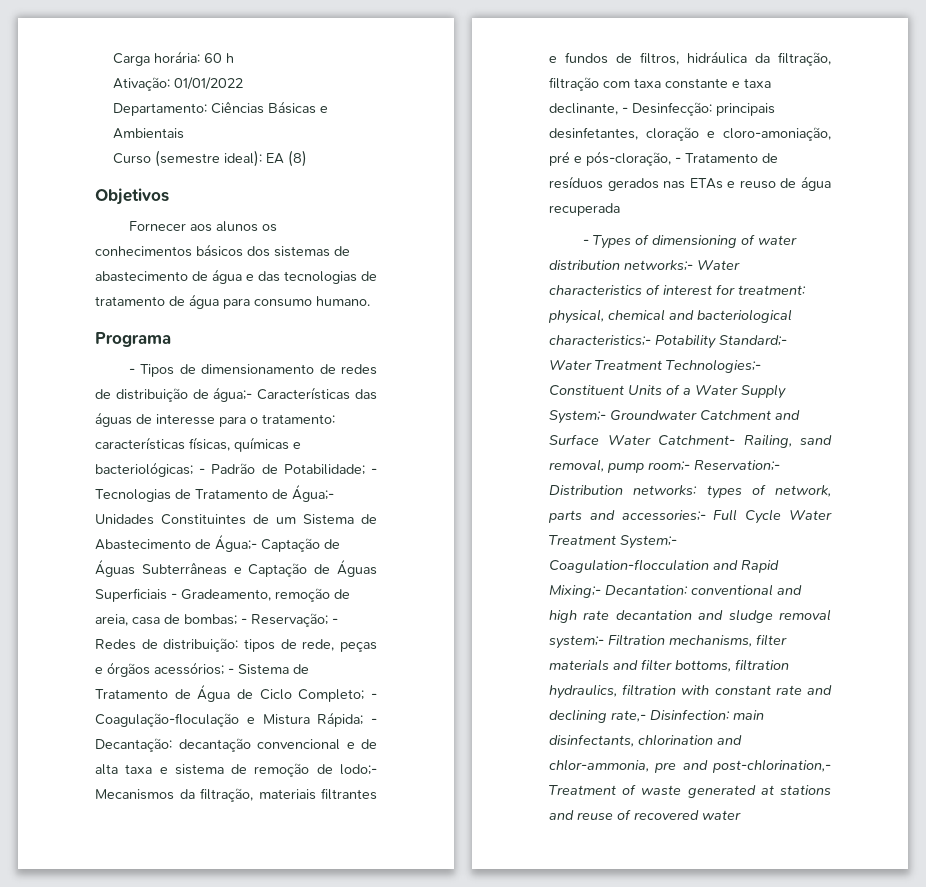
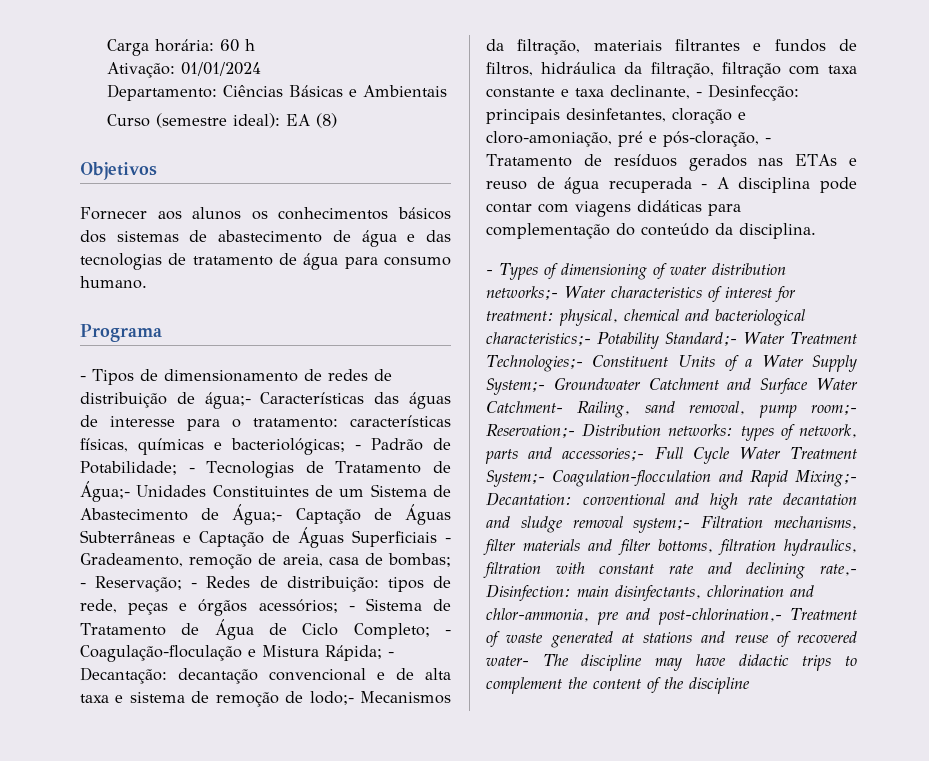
[173,77,243,90] 01/01/2022 -> [181,62,262,76] 01/01/2024
(620, 209) none -> [701,177,857,193] [486,200,741,217] [486,223,816,239] - A disciplina pode contar com viagens didáticas para complementação do conteúdo da disciplina.
[702,810,741,820] water -> [486,654,857,671] [486,677,750,694] water- The discipline may have didactic trips to complement the content of the discipline

